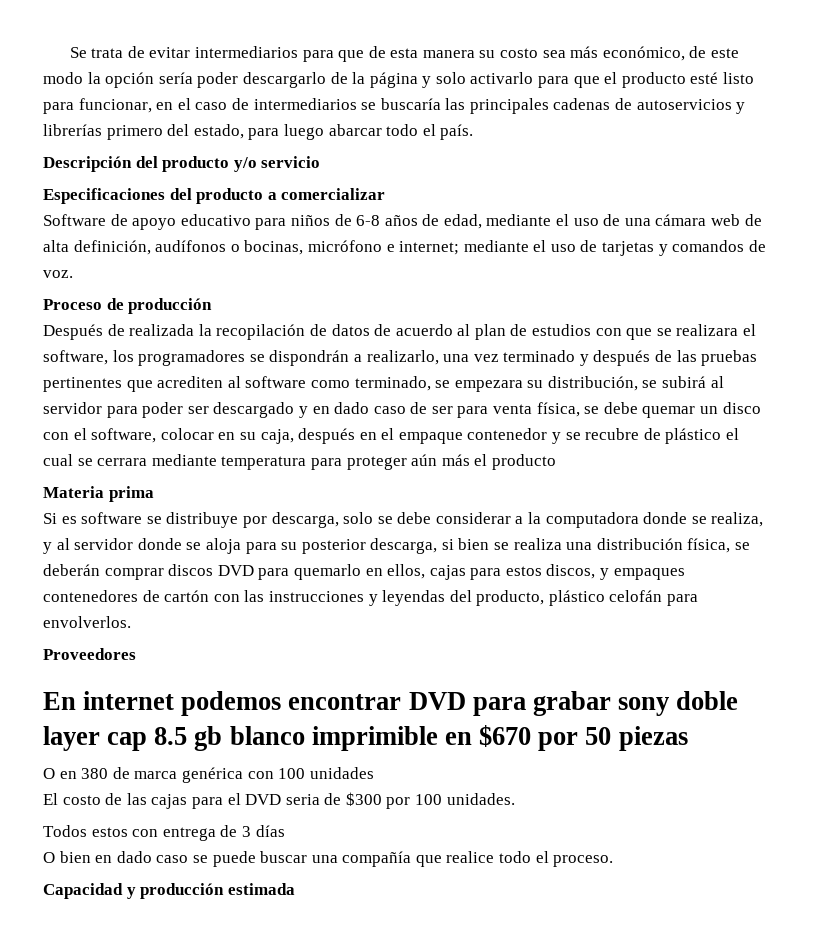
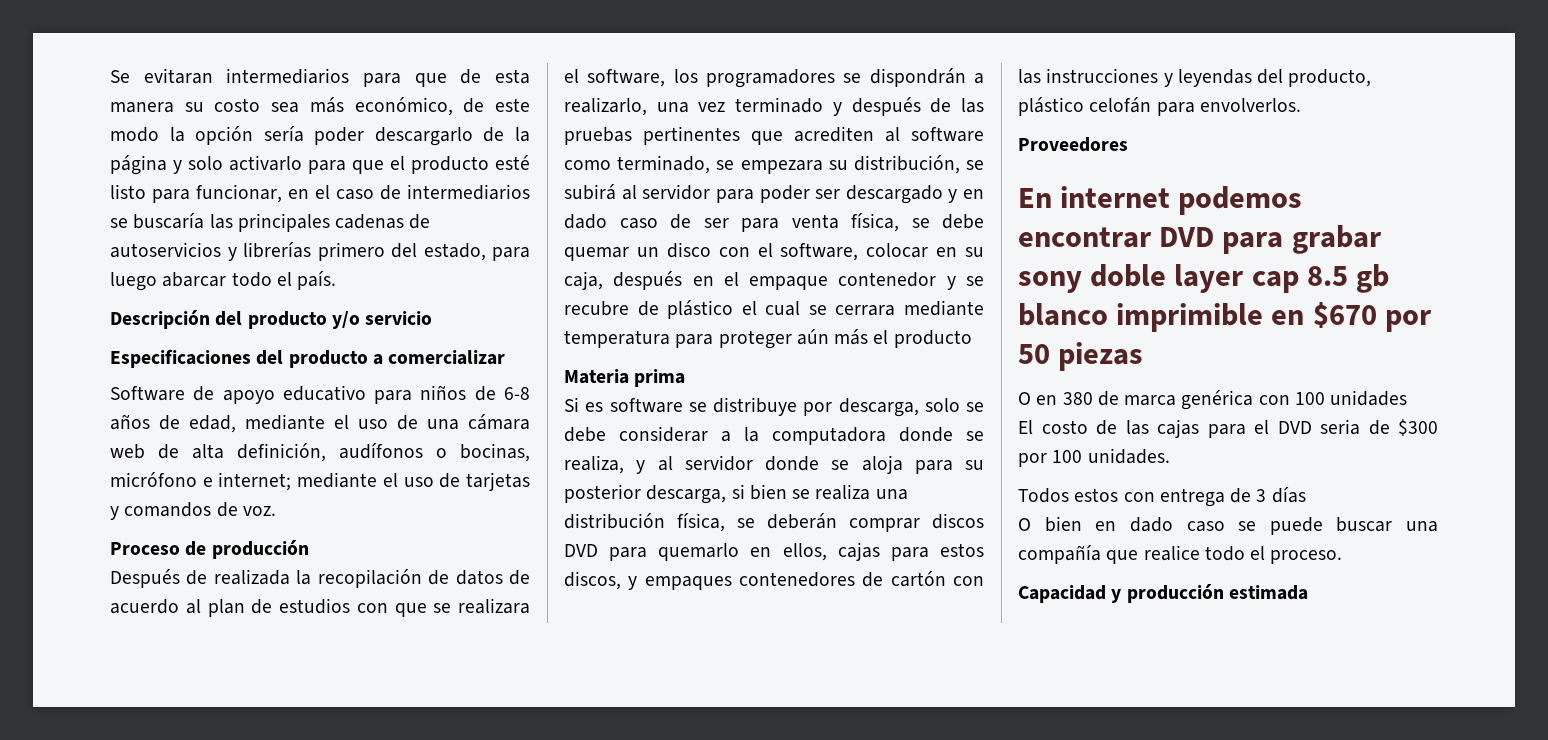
[91,46,191,58] trata de evitar -> [143,68,213,84] evitaran

